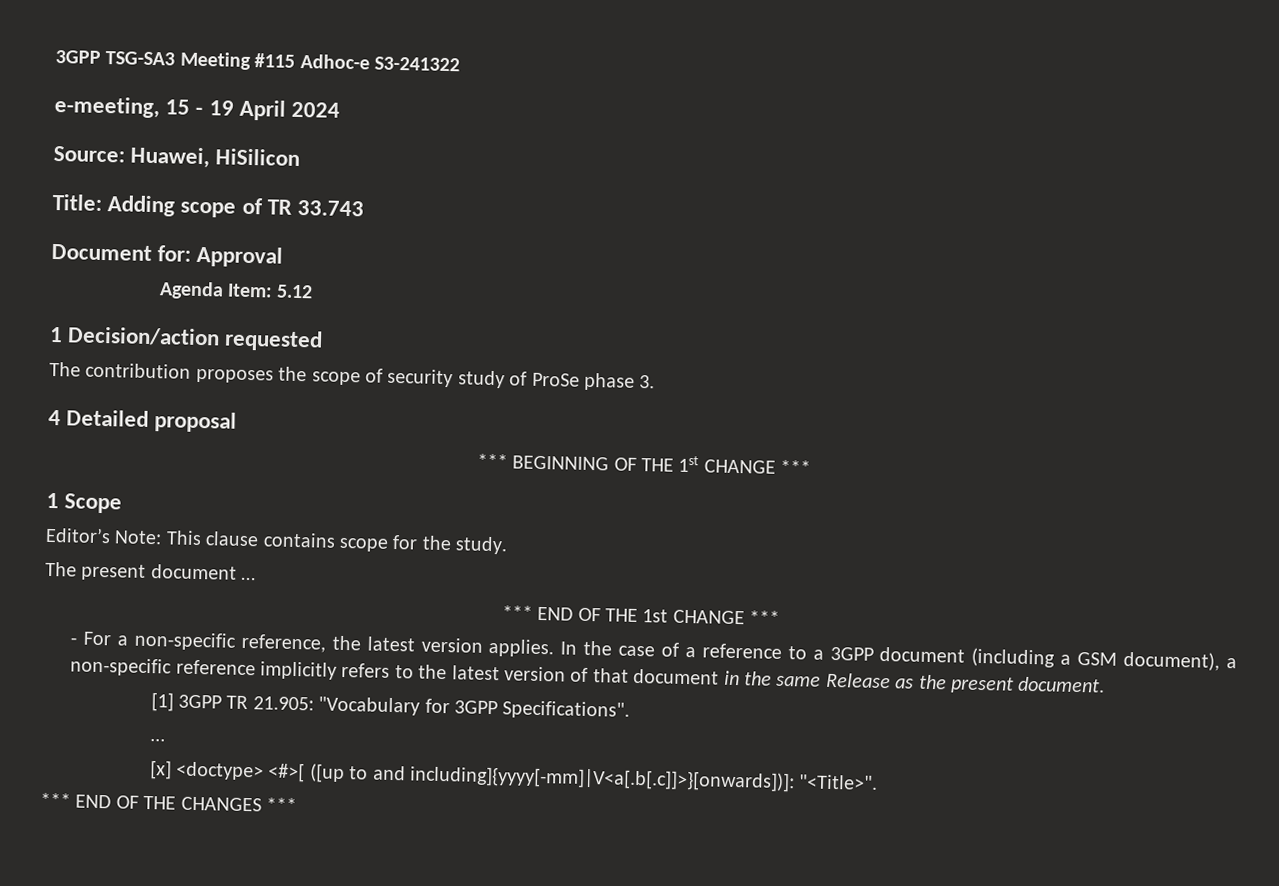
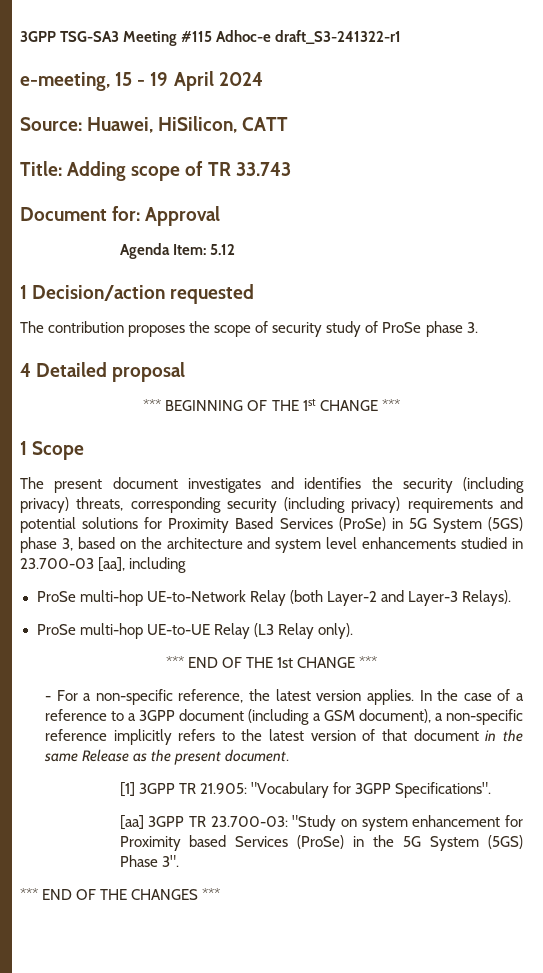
[374,56,460,72] S3-241322 -> [275,30,402,44] draft_S3-241322-r1
[215,148,301,167] HiSilicon -> [158,116,289,133] HiSilicon, CATT
[45,526,509,555] [45,561,257,581] Editor’s Note: This clause contains scope for the study. // The present document … -> [20,477,524,493] [20,497,523,513] [20,517,524,533] [20,537,524,553] [20,557,187,573] [36,590,511,606] [36,623,353,639] The present document investigates and identifies the security (including privacy) threats, corresponding security (including privacy) requirements and potential solutions for Proximity Based Services (ProSe) in 5G System (5GS) phase 3, based on the architecture and system level enhancements studied in 23.700-03 [aa], including // ProSe multi-hop UE-to-Network Relay (both Layer-2 and Layer-3 Relays). // ProSe multi-hop UE-to-UE Relay (L3 Relay only).
[149,738,165,742] [149,760,879,793] … // [x] <doctype> <#>[ ([up to and including]{yyyy[-mm]|V<a[.b[.c]]>}[onwards])]: "<Title>". -> [119,815,524,831] [119,835,524,851] [119,855,179,867] [aa] 3GPP TR 23.700-03: "Study on system enhancement for Proximity based Services (ProSe) in the 5G System (5GS) Phase 3".

